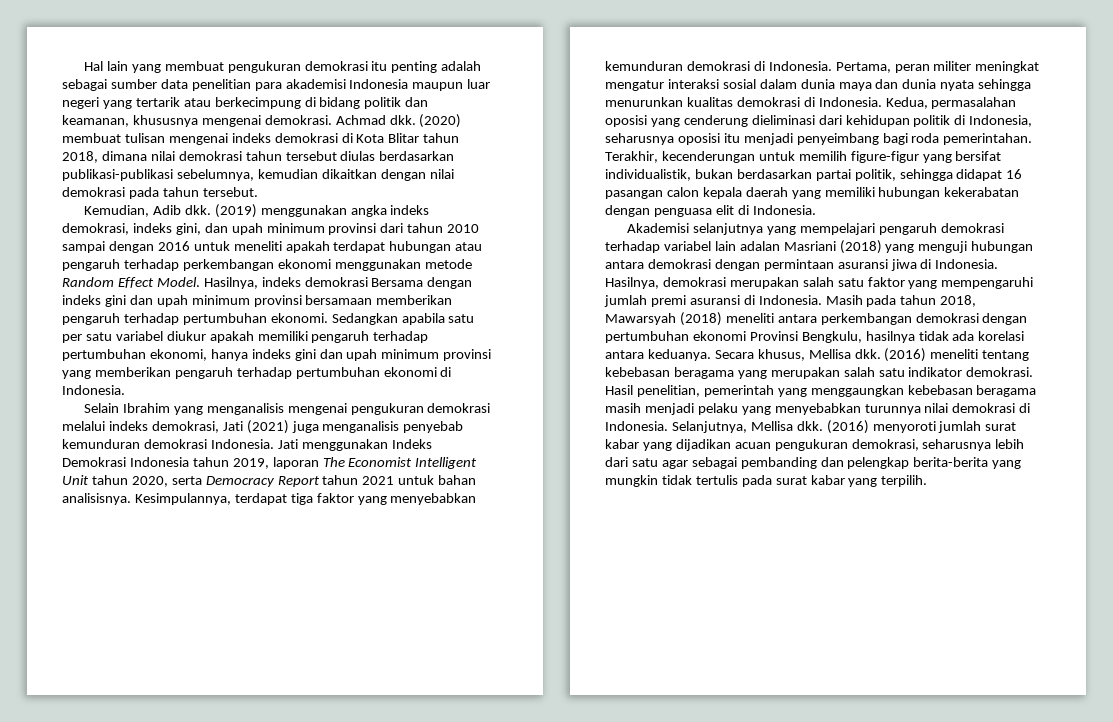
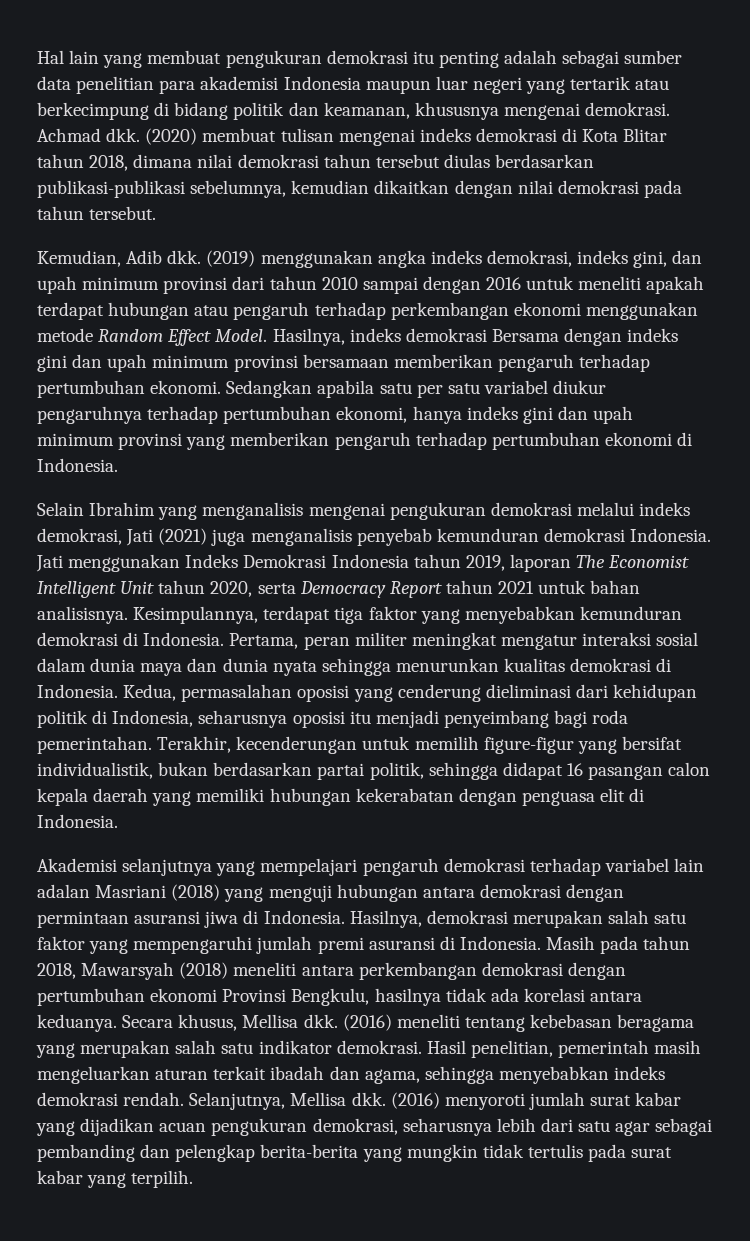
[209,331,370,343] apakah memiliki pengaruh -> [37,406,142,424] pengaruhnya
[777,385,1037,397] [605,403,1031,415] [605,421,668,431] yang menggaungkan kebebasan beragama masih menjadi pelaku yang menyebabkan turunnya nilai demokrasi di Indonesia. -> [654,1040,702,1054] [37,1066,666,1084] [37,1092,185,1106] masih mengeluarkan aturan terkait ibadah dan agama, sehingga menyebabkan indeks demokrasi rendah.

